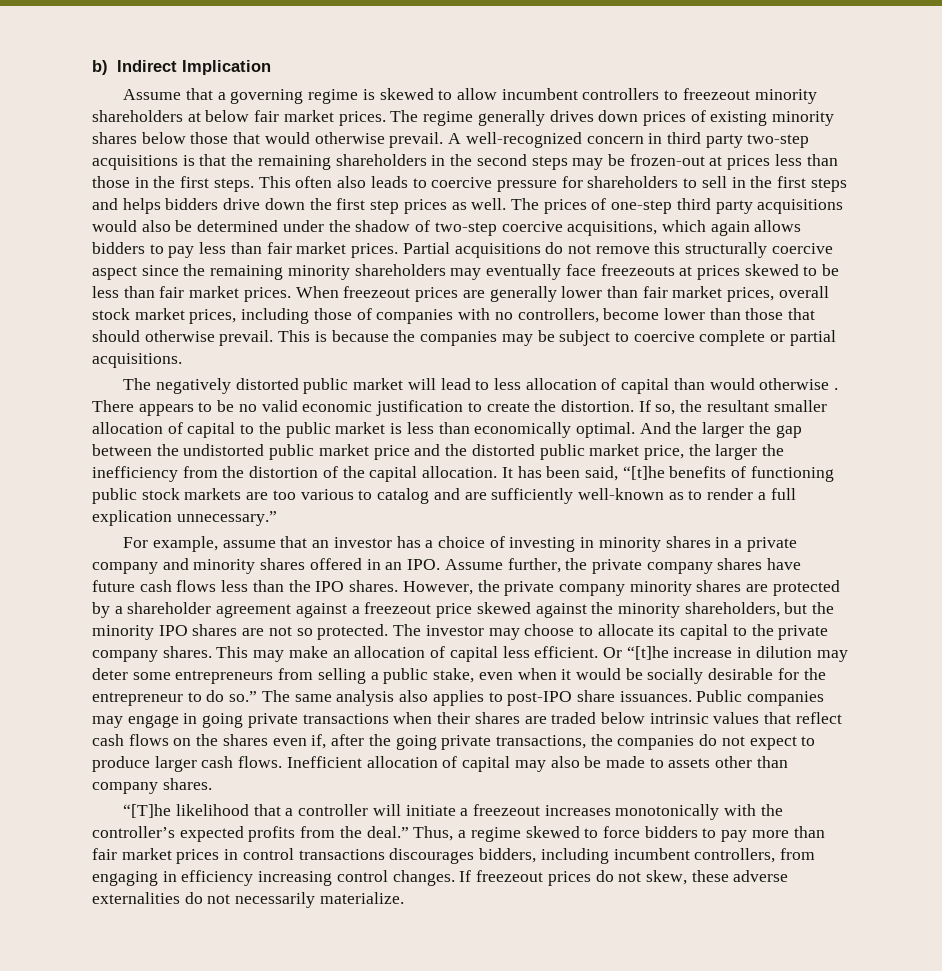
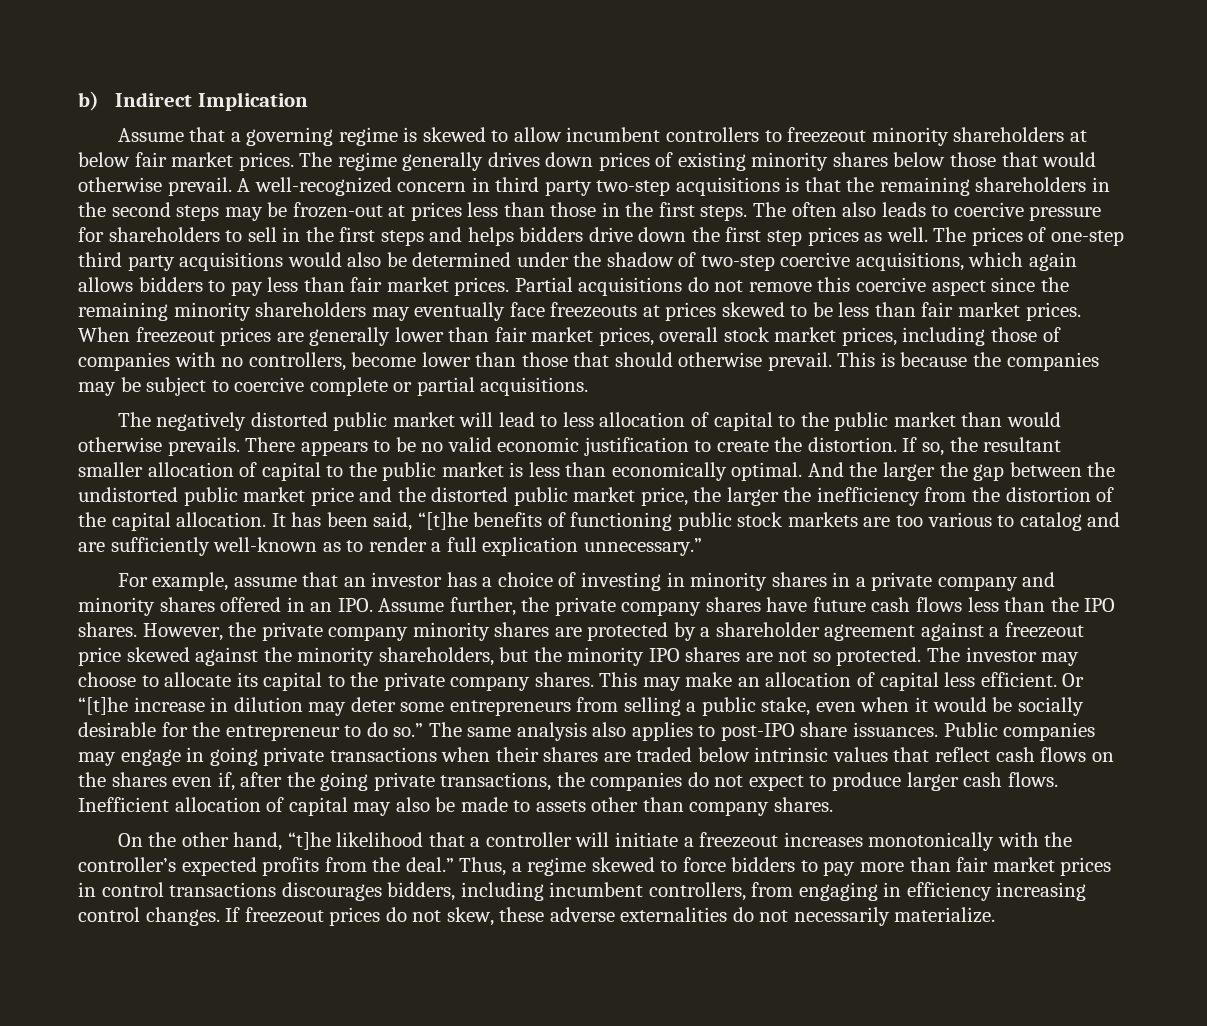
[258,176,291,188] This -> [753,202,787,217] The
[685,242,768,258] structurally -> (851, 284) none
(670, 386) none -> [778,412,956,431] to the public market
[834,388,839,390] . -> [167,437,240,456] prevails.
[123,804,172,818] “[T]he -> [117,832,331,851] On the other hand, “t]he

